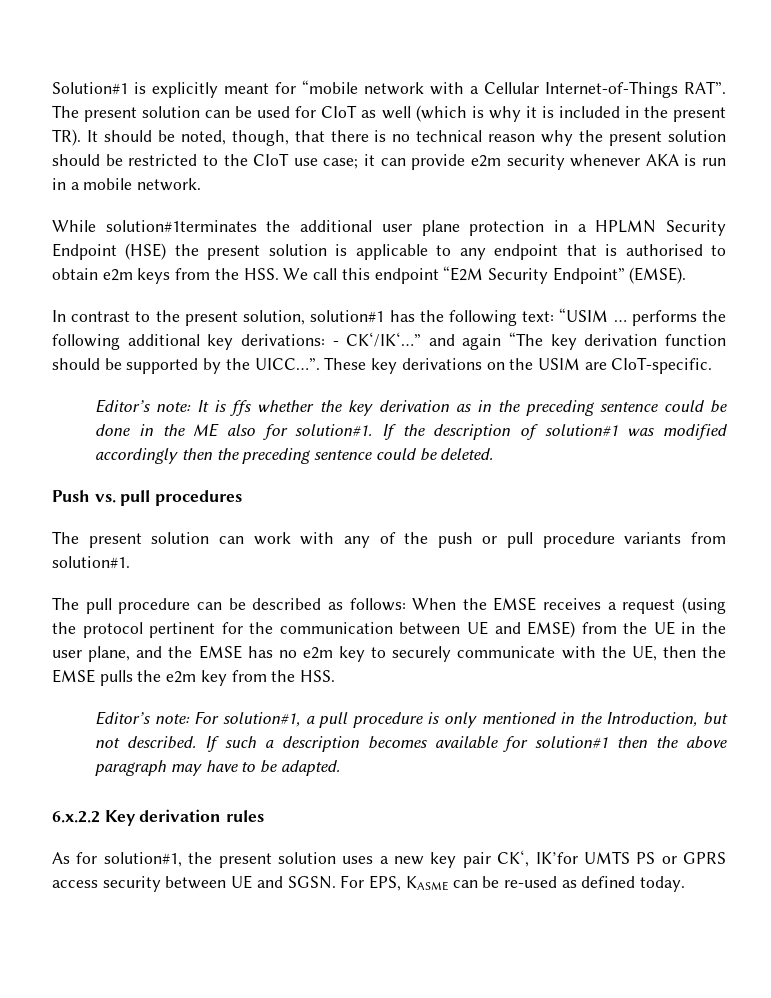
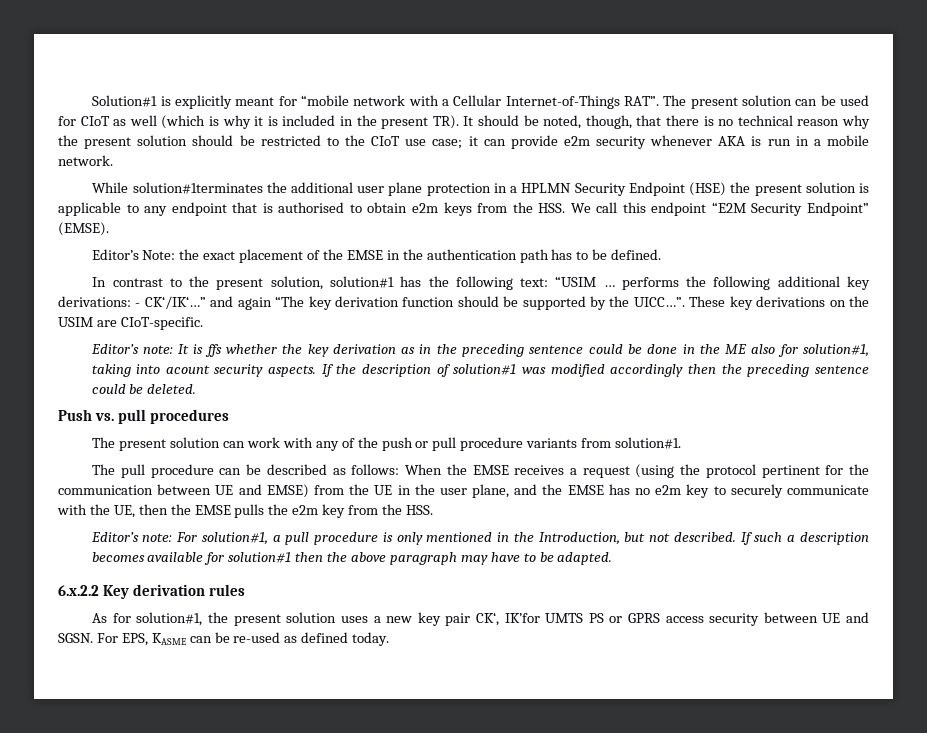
(687, 275) none -> [91,249,662,263] // Editor’s Note: the exact placement of the EMSE in the authentication path has to be defined.
[295,424,373,436] solution#1. -> [802,344,869,357] [91,364,317,377] solution#1, taking into acount security aspects.

